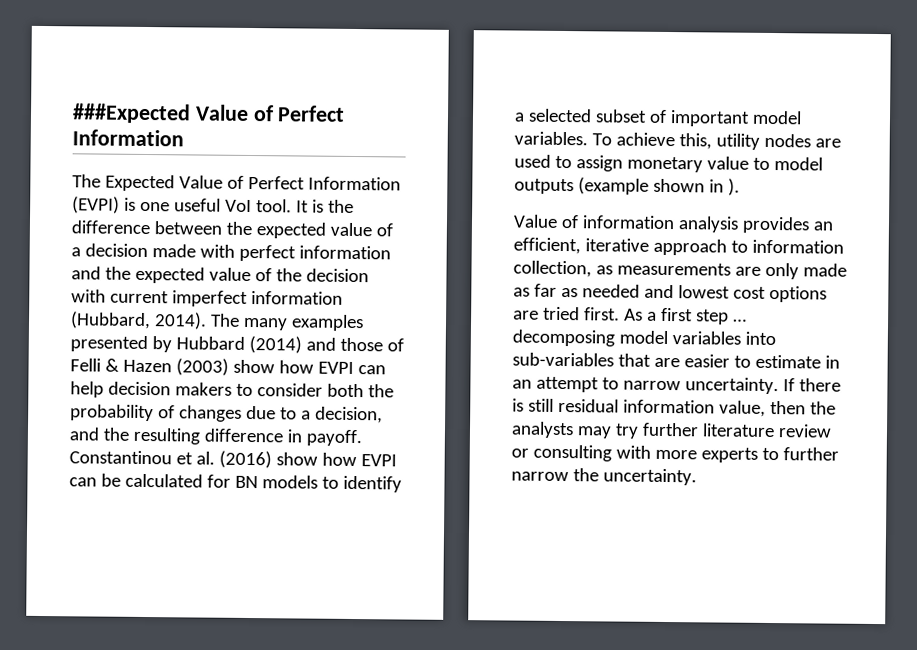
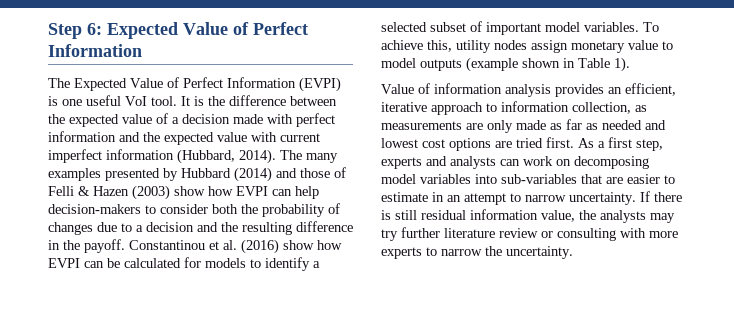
[72,103,191,124] ###Expected -> [48,22,178,39] Step 6: Expected
[254,268,369,283] of the decision -> (247, 137) none
[107,381,232,396] decision makers -> [48,204,141,214] decision-makers
[314,406,383,424] decision, -> [146,222,194,232] decision
(302, 436) none -> [63,240,80,250] the
[234,475,258,489] BN -> (201, 262) none
[814,138,841,148] [514,154,572,169] are used to -> (527, 45) none
[727,178,740,196] ). -> [578,57,630,72] Table 1).
[695,309,747,325] step … -> [636,139,663,151] [381,156,571,169] step, experts and analysts can work on
[769,400,806,415] then -> (575, 216) none
[782,447,839,461] further -> (437, 251) none

